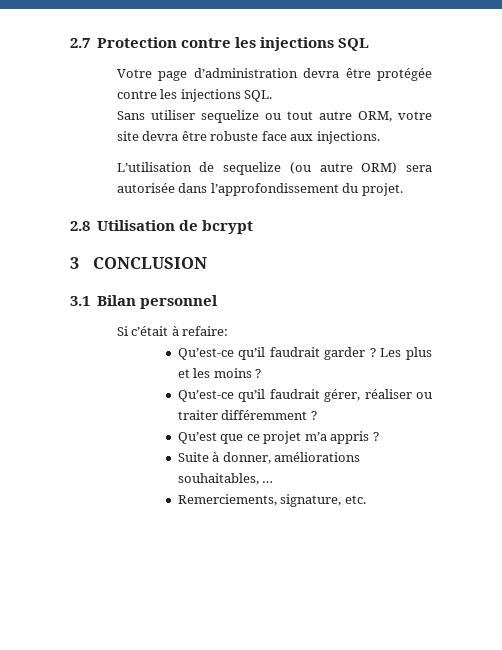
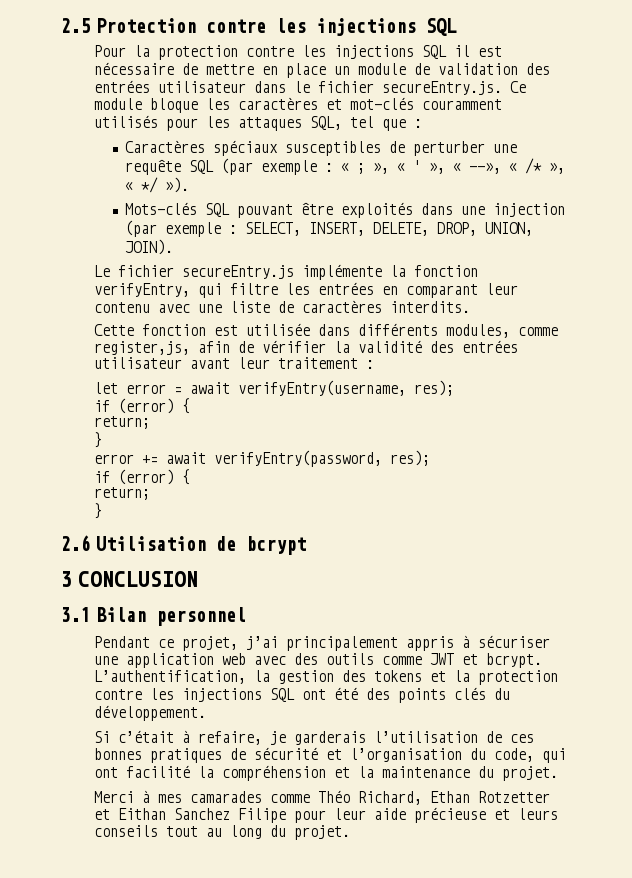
[70,38,90,48] 2.7 -> [60,18,90,33] 2.5
[116,68,433,81] [116,89,273,102] [116,110,432,123] [116,131,380,144] [116,162,432,175] [116,183,403,196] [70,221,90,231] Votre page d’administration devra être protégée contre les injections SQL. // Sans utiliser sequelize ou tout autre ORM, votre site devra être robuste face aux injections. // L’utilisation de sequelize (ou autre ORM) sera autorisée dans l’approfondissement du projet. // 2.8 -> [93,45,502,60] [93,62,550,78] [93,80,526,95] [93,97,502,113] [93,115,422,131] [124,140,517,156] [124,158,565,175] [124,177,189,193] [124,202,565,218] [124,220,533,237] [124,239,173,255] [93,264,478,280] [93,282,518,298] [93,300,470,313] [93,323,558,338] [93,340,518,355] [93,357,374,369] [93,380,454,396] [93,398,190,414] [93,416,150,429] [93,432,102,448] [93,450,430,467] [93,469,190,485] [93,487,150,500] [93,503,102,519] [60,535,90,551] Pour la protection contre les injections SQL il est nécessaire de mettre en place un module de validation des entrées utilisateur dans le fichier secureEntry.js. Ce module bloque les caractères et mot-clés couramment utilisés pour les attaques SQL, tel que : // Caractères spéciaux susceptibles de perturber une requête SQL (par exemple : « ; », « ' », « --», « /* », « */ »). // Mots-clés SQL pouvant être exploités dans une injection (par exemple : SELECT, INSERT, DELETE, DROP, UNION, JOIN). // Le fichier secureEntry.js implémente la fonction verifyEntry, qui filtre les entrées en comparant leur contenu avec une liste de caractères interdits. // Cette fonction est utilisée dans différents modules, comme register,js, afin de vérifier la validité des entrées utilisateur avant leur traitement : // let error = await verifyEntry(username, res); // if (error) { // return; // } // error += await verifyEntry(password, res); // if (error) { // return; // } // 2.6
[116,326,229,336] [177,347,432,360] [177,368,262,378] [177,389,432,402] [177,410,317,420] [177,431,379,444] [177,452,361,464] [177,473,274,485] [177,494,366,507] Si c’était à refaire: // Qu’est-ce qu’il faudrait garder ? Les plus et les moins ? // Qu’est-ce qu’il faudrait gérer, réaliser ou traiter différemment ? // Qu’est que ce projet m’a appris ? // Suite à donner, améliorations souhaitables, … // Remerciements, signature, etc. -> [93,635,550,651] [93,653,542,668] [93,670,558,685] [93,687,510,703] [93,705,206,721] [93,730,534,745] [93,747,566,763] [93,765,558,781] [93,790,550,805] [93,807,558,823] [93,825,350,840] Pendant ce projet, j’ai principalement appris à sécuriser une application web avec des outils comme JWT et bcrypt. L’authentification, la gestion des tokens et la protection contre les injections SQL ont été des points clés du développement. // Si c’était à refaire, je garderais l’utilisation de ces bonnes pratiques de sécurité et l’organisation du code, qui ont facilité la compréhension et la maintenance du projet. // Merci à mes camarades comme Théo Richard, Ethan Rotzetter et Eithan Sanchez Filipe pour leur aide précieuse et leurs conseils tout au long du projet.

